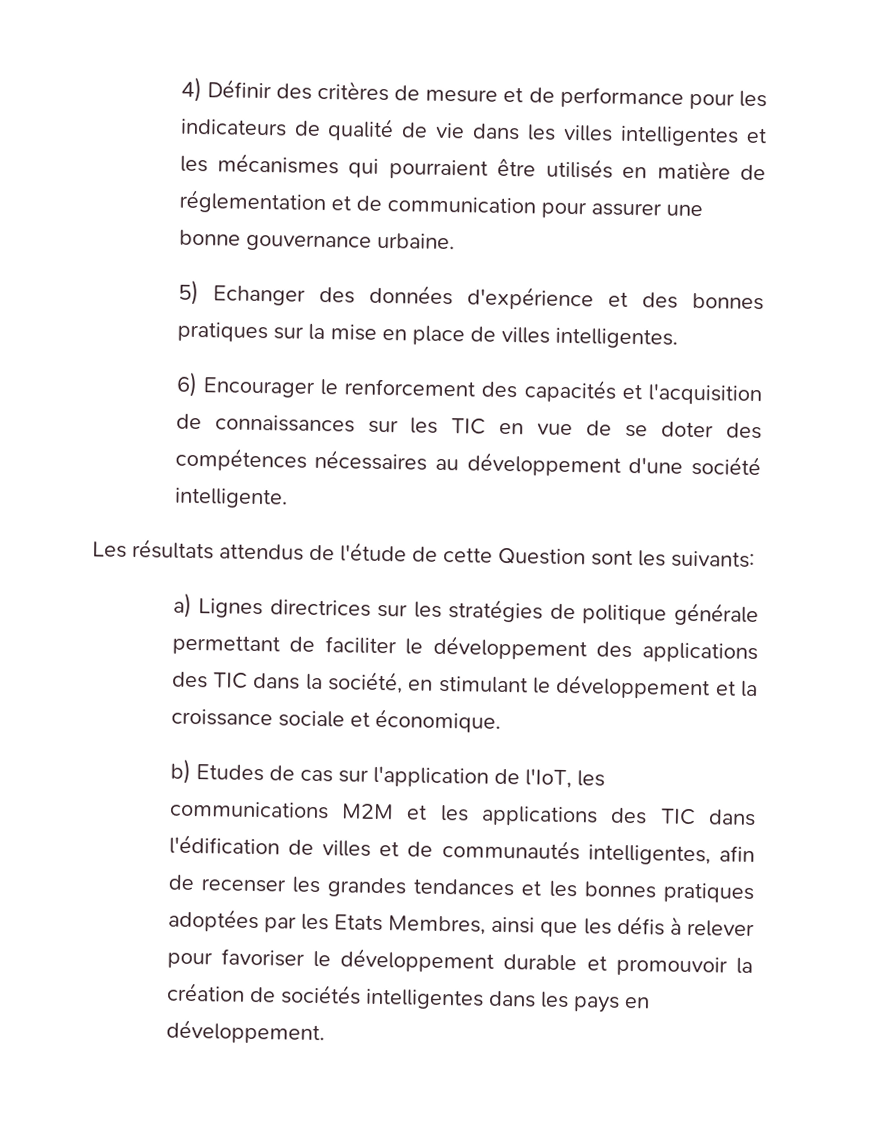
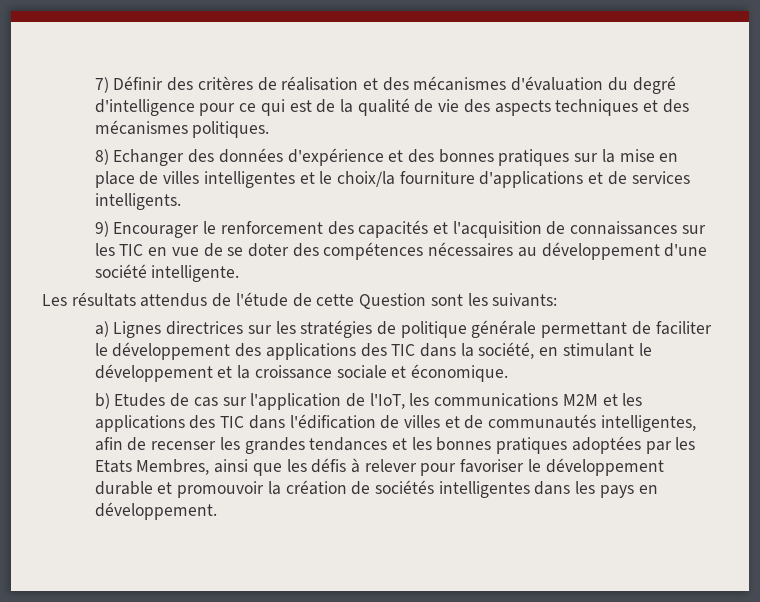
[180,76,202,103] 4) -> [94,77,109,93] 7)
[425,86,767,110] [179,118,767,147] [179,153,766,181] [178,189,703,219] [178,229,455,252] [177,279,199,306] mesure et de performance pour les indicateurs de qualité de vie dans les villes intelligentes et les mécanismes qui pourraient être utilisés en matière de réglementation et de communication pour assurer une bonne gouvernance urbaine. // 5) -> [281,76,676,94] [94,98,689,116] [94,120,270,138] [94,149,109,165] réalisation et des mécanismes d'évaluation du degré d'intelligence pour ce qui est de la qualité de vie des aspects techniques et des mécanismes politiques. // 8)
[554,327,678,349] [175,371,198,398] intelligentes. // 6) -> [203,171,690,188] [94,193,181,210] [94,221,109,237] intelligentes et le choix/la fourniture d'applications et de services intelligents. // 9)

